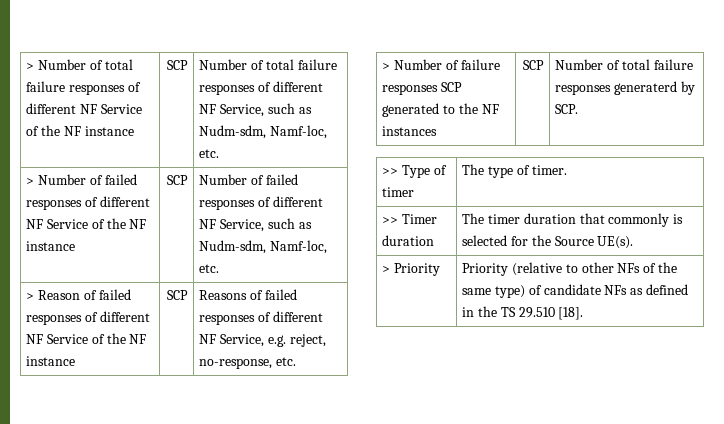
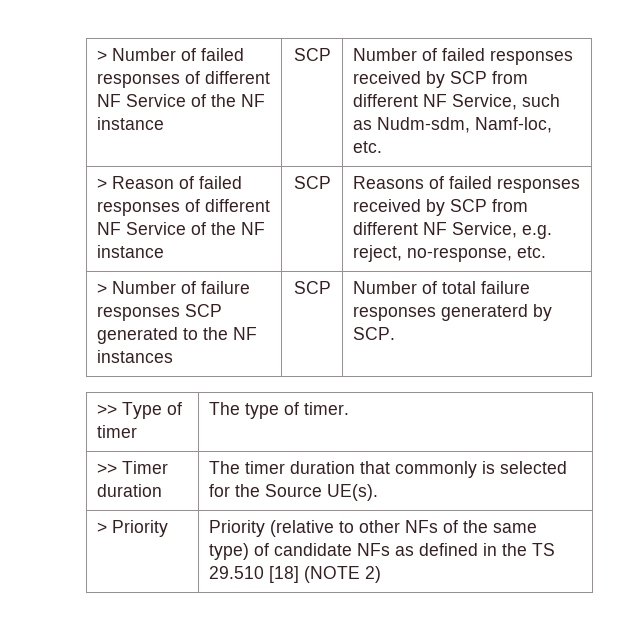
[26,59,133,70] [26,81,141,95] [26,103,142,114] [26,125,134,136] [166,60,188,70] [199,59,337,70] [199,81,323,95] [199,103,312,117] [199,125,327,139] [199,149,220,158] [26,174,103,185] > Number of total failure responses of different NF Service of the NF instance | SCP | Number of total failure responses of different NF Service, such as Nudm-sdm, Namf-loc, etc. // > Number of -> [97,48,197,61] > Number of
[257,197,271,207] of -> [353,71,529,88] received by SCP from
[257,312,271,322] of -> [353,199,529,216] received by SCP from
[558,307,584,320] [18]. -> [269,566,382,583] [18] (NOTE 2)

